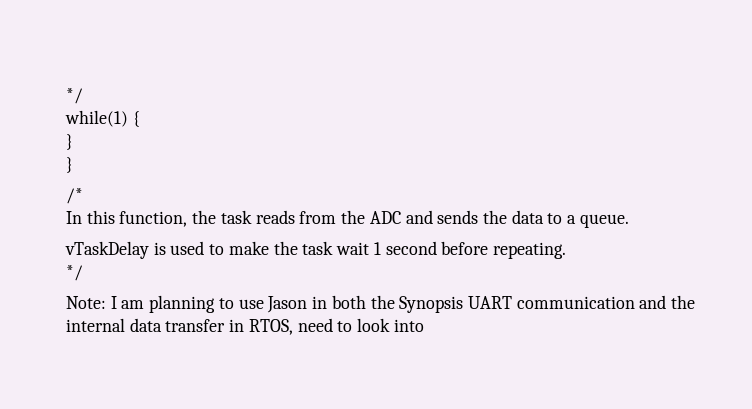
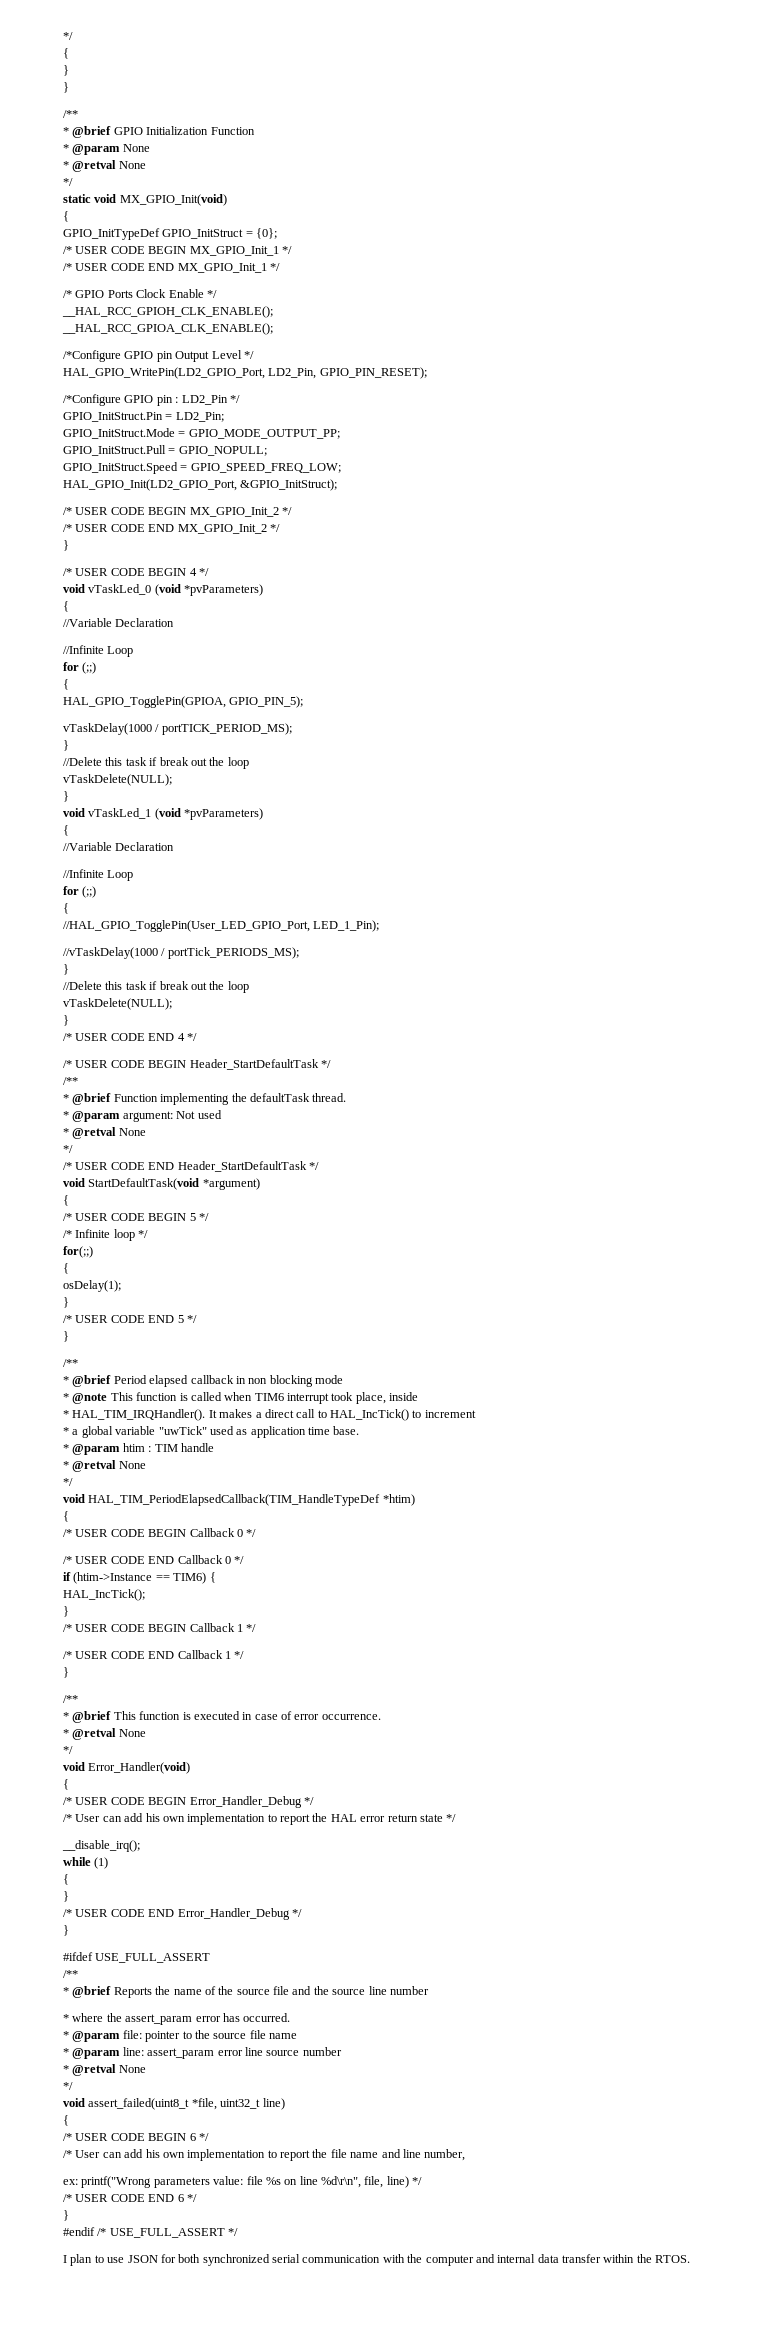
[66,88,83,104] [65,110,128,127] */ // while(1) -> [63,32,73,40] */ //
[66,188,83,204] [66,210,629,228] [65,241,566,259] [66,265,83,281] [66,295,696,313] [66,318,424,335] /* // In this function, the task reads from the ADC and sends the data to a queue. // vTaskDelay is used to make the task wait 1 second before repeating. // */ // Note: I am planning to use Jason in both the Synopsis UART communication and the internal data transfer in RTOS, need to look into -> [63,110,78,118] [63,126,255,138] [63,144,150,155] [63,160,146,172] [63,178,73,186] [63,194,227,206] [63,211,69,222] [63,228,278,240] [63,246,292,256] [63,263,280,273] [63,289,217,298] [62,306,273,318] [62,323,273,335] [63,350,254,362] [63,367,427,379] [63,394,240,406] [63,412,224,422] [63,428,340,439] [63,445,267,456] [63,462,341,474] [63,479,338,491] [63,507,292,517] [63,524,280,534] [63,540,69,551] [63,568,209,576] [63,584,264,596] [63,601,69,612] [63,618,175,627] [63,645,134,657] [63,662,97,674] [63,679,69,690] [63,696,304,708] [63,723,292,735] [63,740,69,751] [63,757,249,769] [63,774,172,786] [63,791,69,802] [63,808,264,820] [63,825,69,836] [63,842,175,851] [63,869,134,881] [63,886,97,898] [63,903,69,914] [63,920,380,932] [63,947,299,959] [63,964,69,975] [63,981,249,993] [63,998,172,1010] [63,1015,69,1026] [63,1033,197,1041] [63,1059,331,1070] [63,1077,78,1085] [63,1093,347,1105] [63,1110,222,1122] [63,1127,146,1139] [63,1145,73,1153] [63,1161,319,1172] [63,1178,260,1190] [63,1195,69,1206] [63,1213,209,1221] [63,1229,149,1241] [63,1246,93,1258] [63,1263,69,1274] [63,1280,121,1292] [63,1297,69,1308] [63,1315,197,1323] [63,1331,69,1342] [63,1359,78,1367] [63,1375,343,1387] [63,1392,419,1404] [63,1409,476,1421] [63,1426,360,1438] [63,1443,214,1455] [63,1460,146,1472] [63,1478,73,1486] [63,1494,415,1506] [63,1511,69,1522] [63,1528,257,1537] [63,1555,245,1564] [63,1572,216,1584] [63,1589,145,1601] [63,1606,69,1617] [63,1623,257,1632] [63,1650,245,1659] [63,1667,69,1678] [63,1695,78,1703] [63,1711,381,1723] [63,1728,146,1740] [63,1746,73,1754] [63,1762,191,1774] [63,1779,69,1790] [63,1796,314,1808] [63,1813,457,1825] [62,1840,140,1852] [63,1857,109,1869] [63,1874,69,1885] [63,1891,69,1902] [63,1908,302,1920] [63,1925,69,1936] [63,1952,211,1963] [63,1970,78,1978] [63,1986,429,1998] [63,2013,291,2025] [63,2030,297,2042] [63,2047,342,2059] [63,2064,146,2076] [63,2082,73,2090] [63,2098,285,2110] [63,2115,69,2126] [63,2133,209,2141] [63,2149,466,2161] [63,2176,423,2188] [63,2194,197,2202] [63,2210,69,2221] [63,2227,239,2238] [63,2254,691,2266] /** // * @brief GPIO Initialization Function // * @param None // * @retval None // */ // static void MX_GPIO_Init(void) // { // GPIO_InitTypeDef GPIO_InitStruct = {0}; // /* USER CODE BEGIN MX_GPIO_Init_1 */ // /* USER CODE END MX_GPIO_Init_1 */ // /* GPIO Ports Clock Enable */ // __HAL_RCC_GPIOH_CLK_ENABLE(); // __HAL_RCC_GPIOA_CLK_ENABLE(); // /*Configure GPIO pin Output Level */ // HAL_GPIO_WritePin(LD2_GPIO_Port, LD2_Pin, GPIO_PIN_RESET); // /*Configure GPIO pin : LD2_Pin */ // GPIO_InitStruct.Pin = LD2_Pin; // GPIO_InitStruct.Mode = GPIO_MODE_OUTPUT_PP; // GPIO_InitStruct.Pull = GPIO_NOPULL; // GPIO_InitStruct.Speed = GPIO_SPEED_FREQ_LOW; // HAL_GPIO_Init(LD2_GPIO_Port, &GPIO_InitStruct); // /* USER CODE BEGIN MX_GPIO_Init_2 */ // /* USER CODE END MX_GPIO_Init_2 */ // } // /* USER CODE BEGIN 4 */ // void vTaskLed_0 (void *pvParameters) // { // //Variable Declaration // //Infinite Loop // for (;;) // { // HAL_GPIO_TogglePin(GPIOA, GPIO_PIN_5); // vTaskDelay(1000 / portTICK_PERIOD_MS); // } // //Delete this task if break out the loop // vTaskDelete(NULL); // } // void vTaskLed_1 (void *pvParameters) // { // //Variable Declaration // //Infinite Loop // for (;;) // { // //HAL_GPIO_TogglePin(User_LED_GPIO_Port, LED_1_Pin); // //vTaskDelay(1000 / portTick_PERIODS_MS); // } // //Delete this task if break out the loop // vTaskDelete(NULL); // } // /* USER CODE END 4 */ // /* USER CODE BEGIN Header_StartDefaultTask */ // /** // * @brief Function implementing the defaultTask thread. // * @param argument: Not used // * @retval None // */ // /* USER CODE END Header_StartDefaultTask */ // void StartDefaultTask(void *argument) // { // /* USER CODE BEGIN 5 */ // /* Infinite loop */ // for(;;) // { // osDelay(1); // } // /* USER CODE END 5 */ // } // /** // * @brief Period elapsed callback in non blocking mode // * @note This function is called when TIM6 interrupt took place, inside // * HAL_TIM_IRQHandler(). It makes a direct call to HAL_IncTick() to increment // * a global variable "uwTick" used as application time base. // * @param htim : TIM handle // * @retval None // */ // void HAL_TIM_PeriodElapsedCallback(TIM_HandleTypeDef *htim) // { // /* USER CODE BEGIN Callback 0 */ // /* USER CODE END Callback 0 */ // if (htim->Instance == TIM6) { // HAL_IncTick(); // } // /* USER CODE BEGIN Callback 1 */ // /* USER CODE END Callback 1 */ // } // /** // * @brief This function is executed in case of error occurrence. // * @retval None // */ // void Error_Handler(void) // { // /* USER CODE BEGIN Error_Handler_Debug */ // /* User can add his own implementation to report the HAL error return state */ // __disable_irq(); // while (1) // { // } // /* USER CODE END Error_Handler_Debug */ // } // #ifdef USE_FULL_ASSERT // /** // * @brief Reports the name of the source file and the source line number // * where the assert_param error has occurred. // * @param file: pointer to the source file name // * @param line: assert_param error line source number // * @retval None // */ // void assert_failed(uint8_t *file, uint32_t line) // { // /* USER CODE BEGIN 6 */ // /* User can add his own implementation to report the file name and line number, // ex: printf("Wrong parameters value: file %s on line %d\r\n", file, line) */ // /* USER CODE END 6 */ // } // #endif /* USE_FULL_ASSERT */ // I plan to use JSON for both synchronized serial communication with the computer and internal data transfer within the RTOS.

